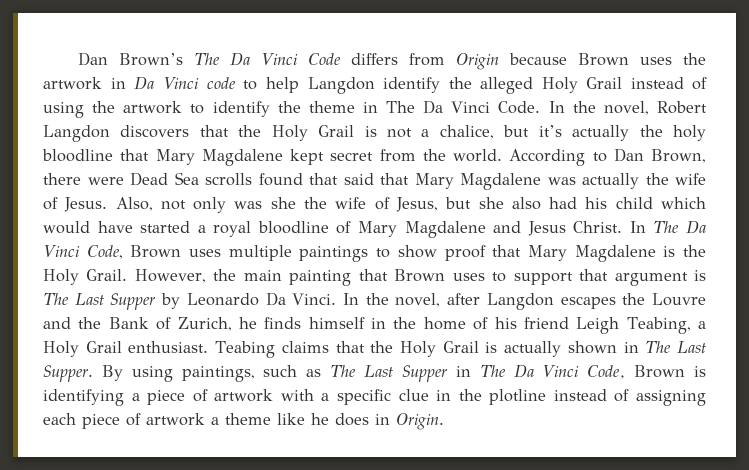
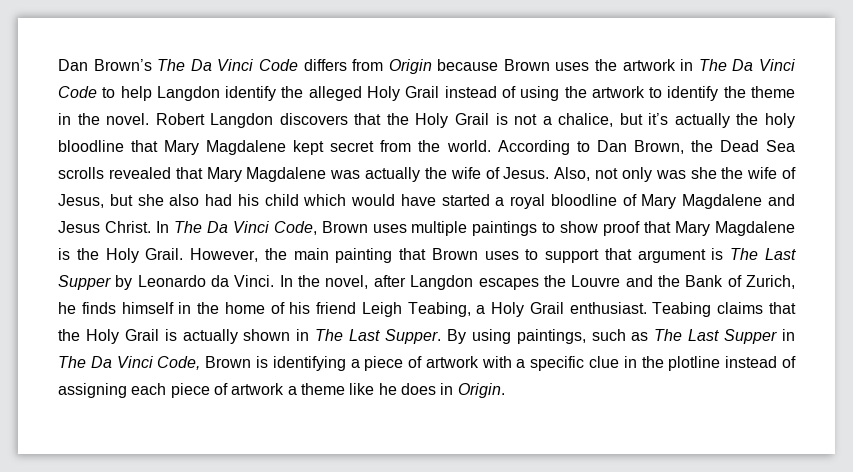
[134,76,236,90] Da Vinci code -> [698,59,795,71] [58,86,97,98] The Da Vinci Code
[386,100,649,115] The Da Vinci Code. In the novel, -> [77,113,150,125] the novel.
[43,173,124,185] there were -> [690,140,713,152] the
[258,173,374,186] found that said -> [108,167,171,179] revealed
[265,292,286,306] Da -> [211,275,230,287] da

